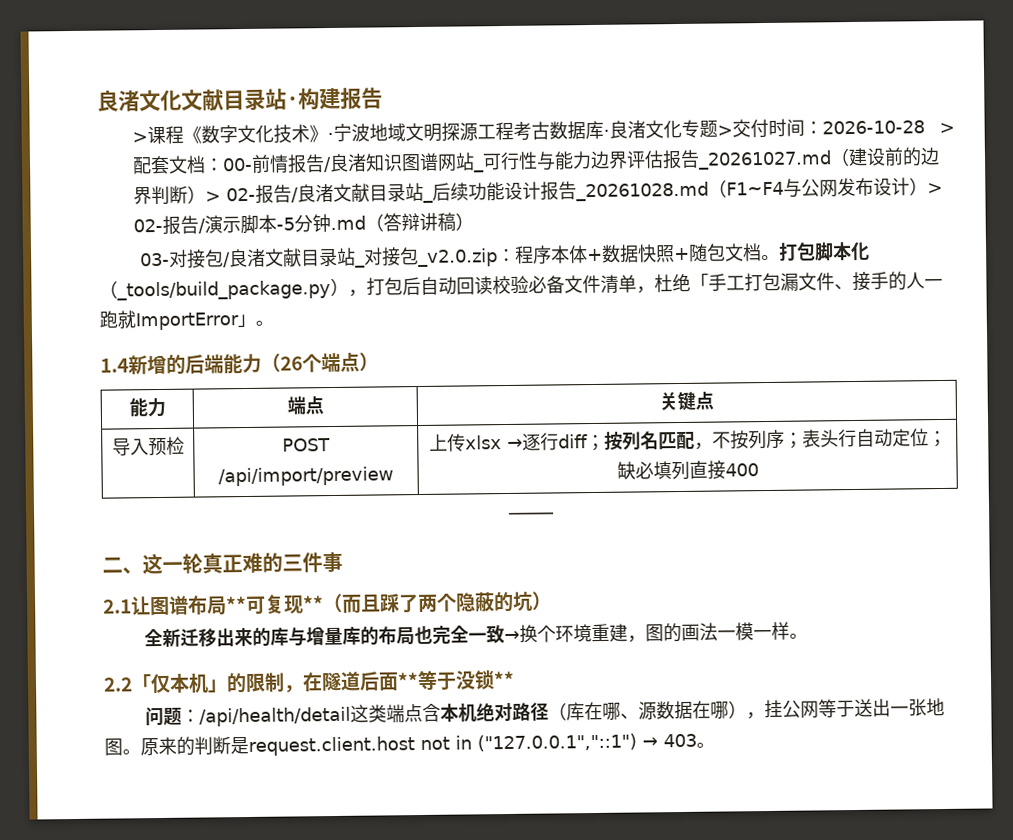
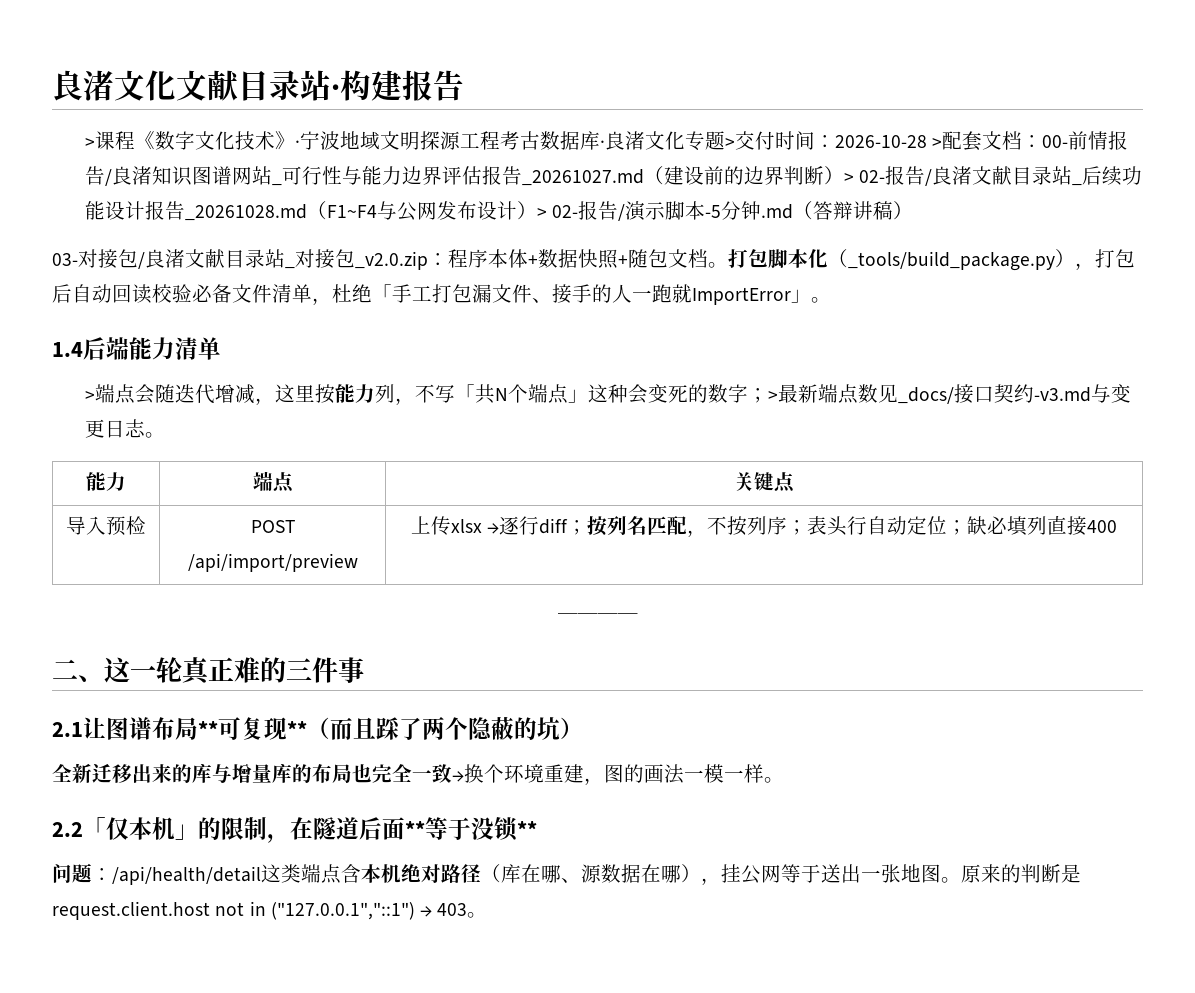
[128,354,186,375] 新增的 -> (83, 349) none
[261,352,379,373] （26个端点） -> [175,337,221,360] [84,384,1131,405] [84,419,165,438] 清单 // >端点会随迭代增减，这里按能力列，不写「共N个端点」这种会变死的数字；>最新端点数见_docs/接口契约-v3.md与变更日志。

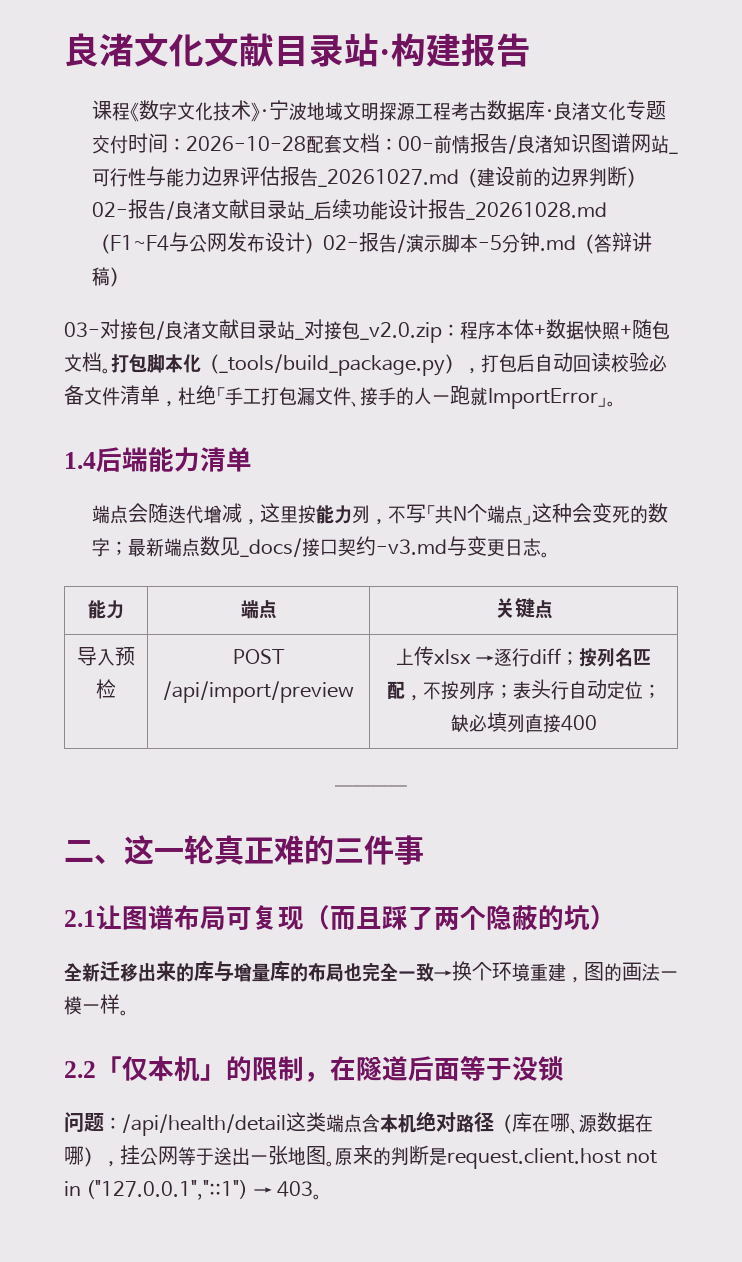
[84,138,95,148] > -> (531, 50) none
[724,138,735,148] > -> (666, 110) none
[932,138,943,148] > -> (306, 143) none
[843,173,854,183] > -> (645, 178) none
[536,208,547,218] > -> (323, 244) none
[84,391,95,401] > -> (252, 459) none
[767,391,778,401] > -> (128, 548) none
[198,717,307,740] **可复现** -> [226,905,304,930] 可复现
[405,821,425,837] ** -> (460, 1069) none
[517,821,537,837] ** -> (564, 1068) none

